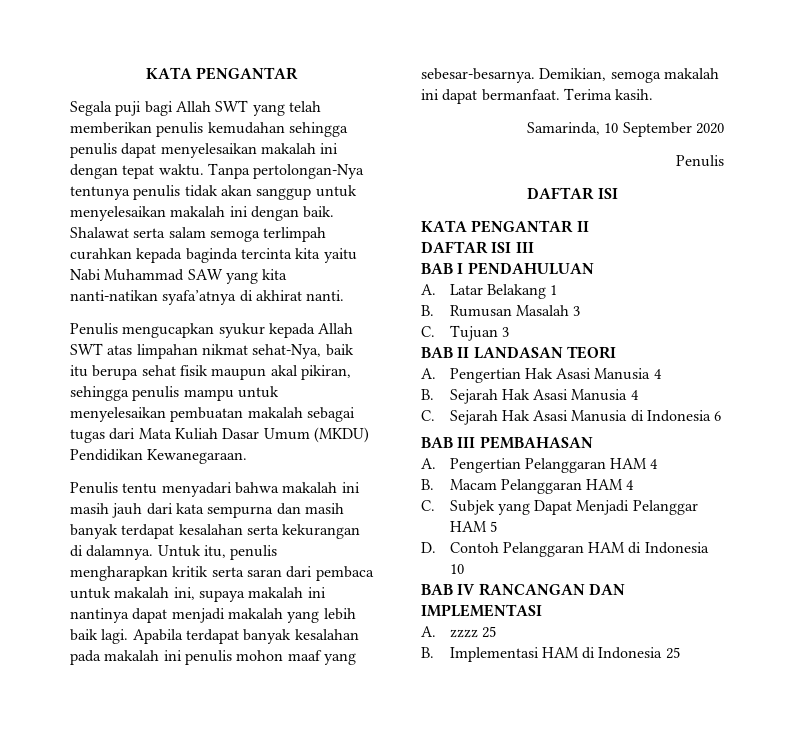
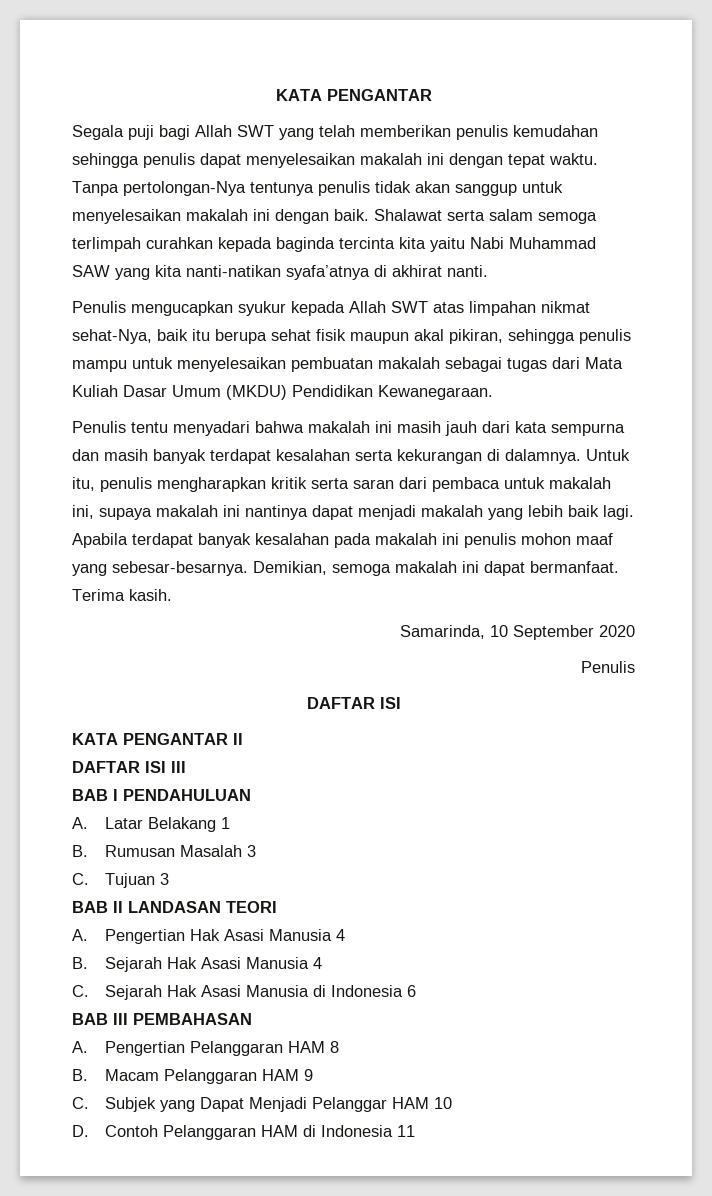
[650,459,659,469] 4 -> [329,1041,339,1053] 8
[626,480,635,490] 4 -> [303,1069,313,1081] 9
[489,521,497,532] 5 -> [433,1097,452,1109] 10
[449,564,464,574] [421,583,625,596] [421,604,542,617] [421,626,496,638] [421,647,680,662] 10 // BAB IV RANCANGAN DAN IMPLEMENTASI // A. zzzz 25 // B. Implementasi HAM di Indonesia 25 -> [396,1125,415,1137] 11

